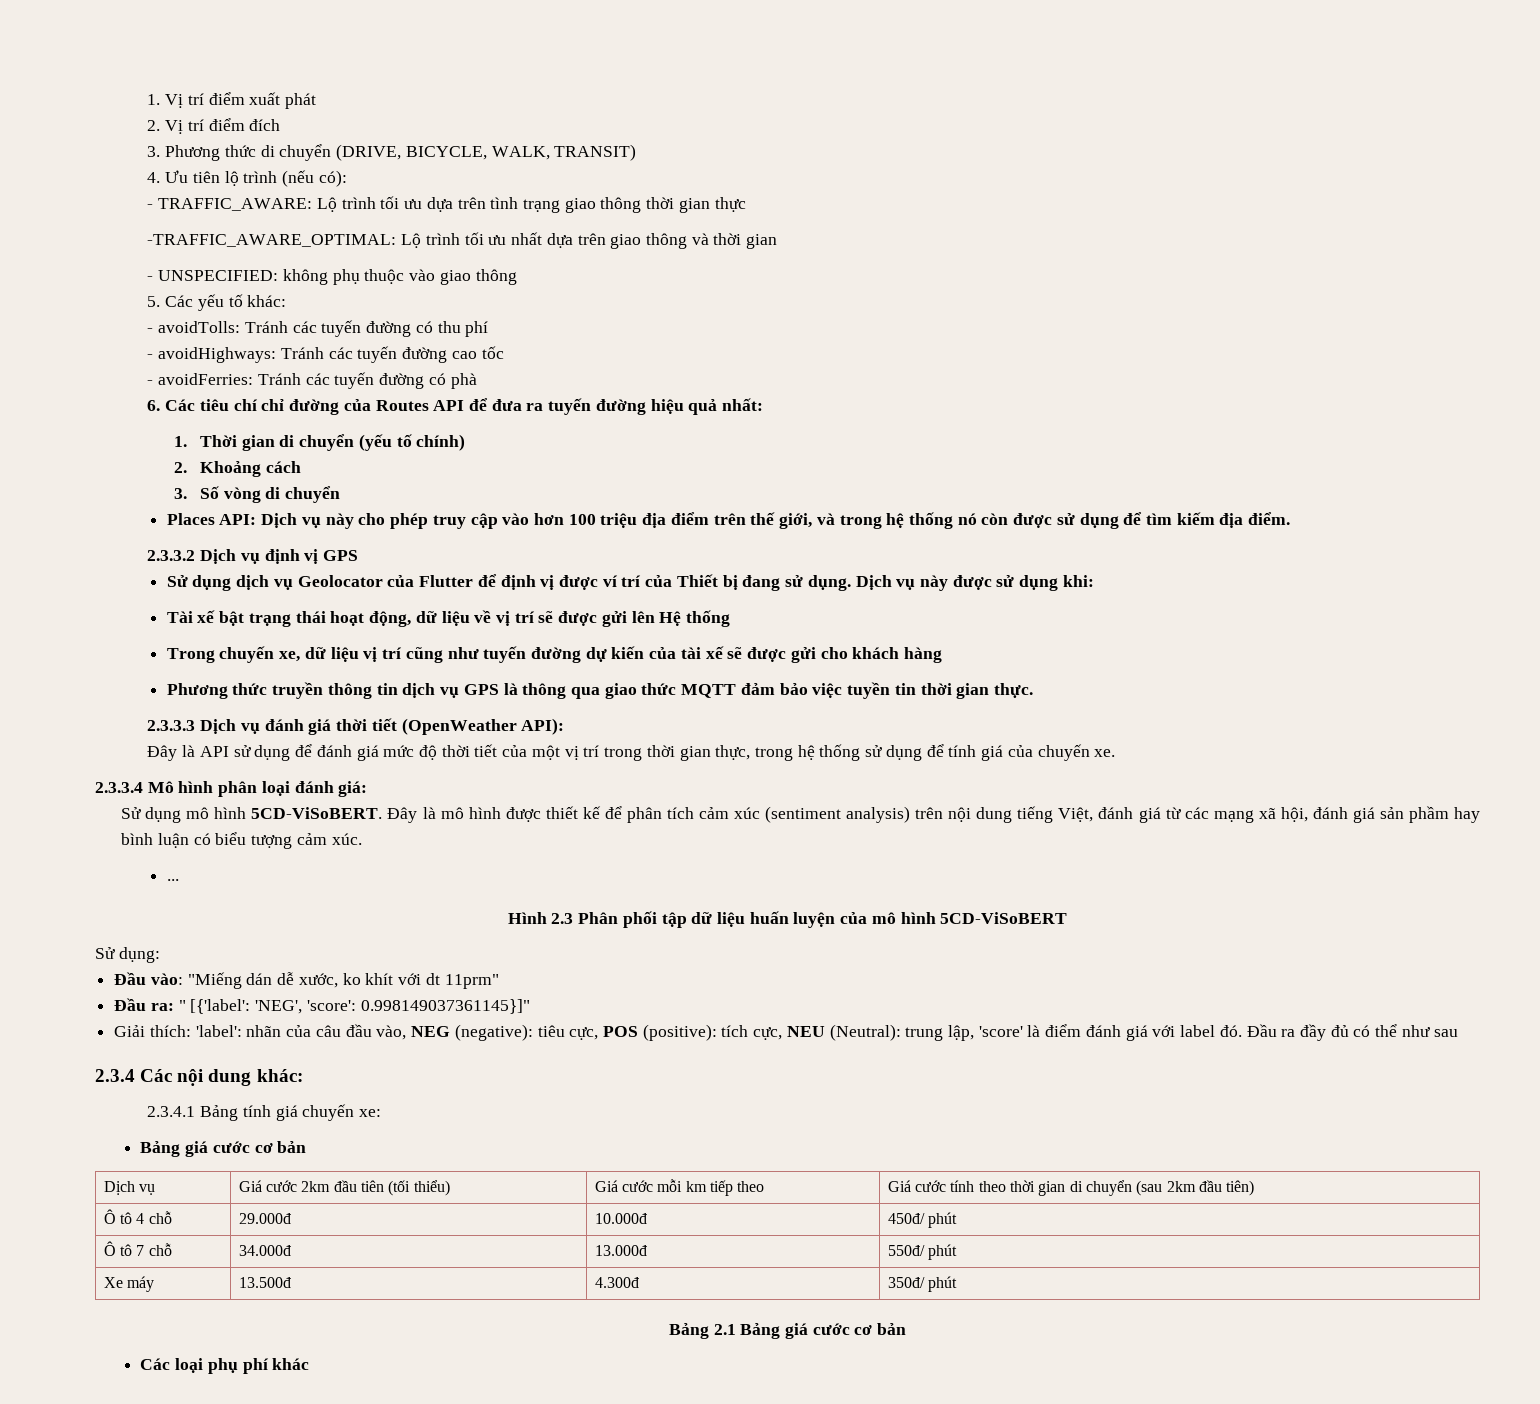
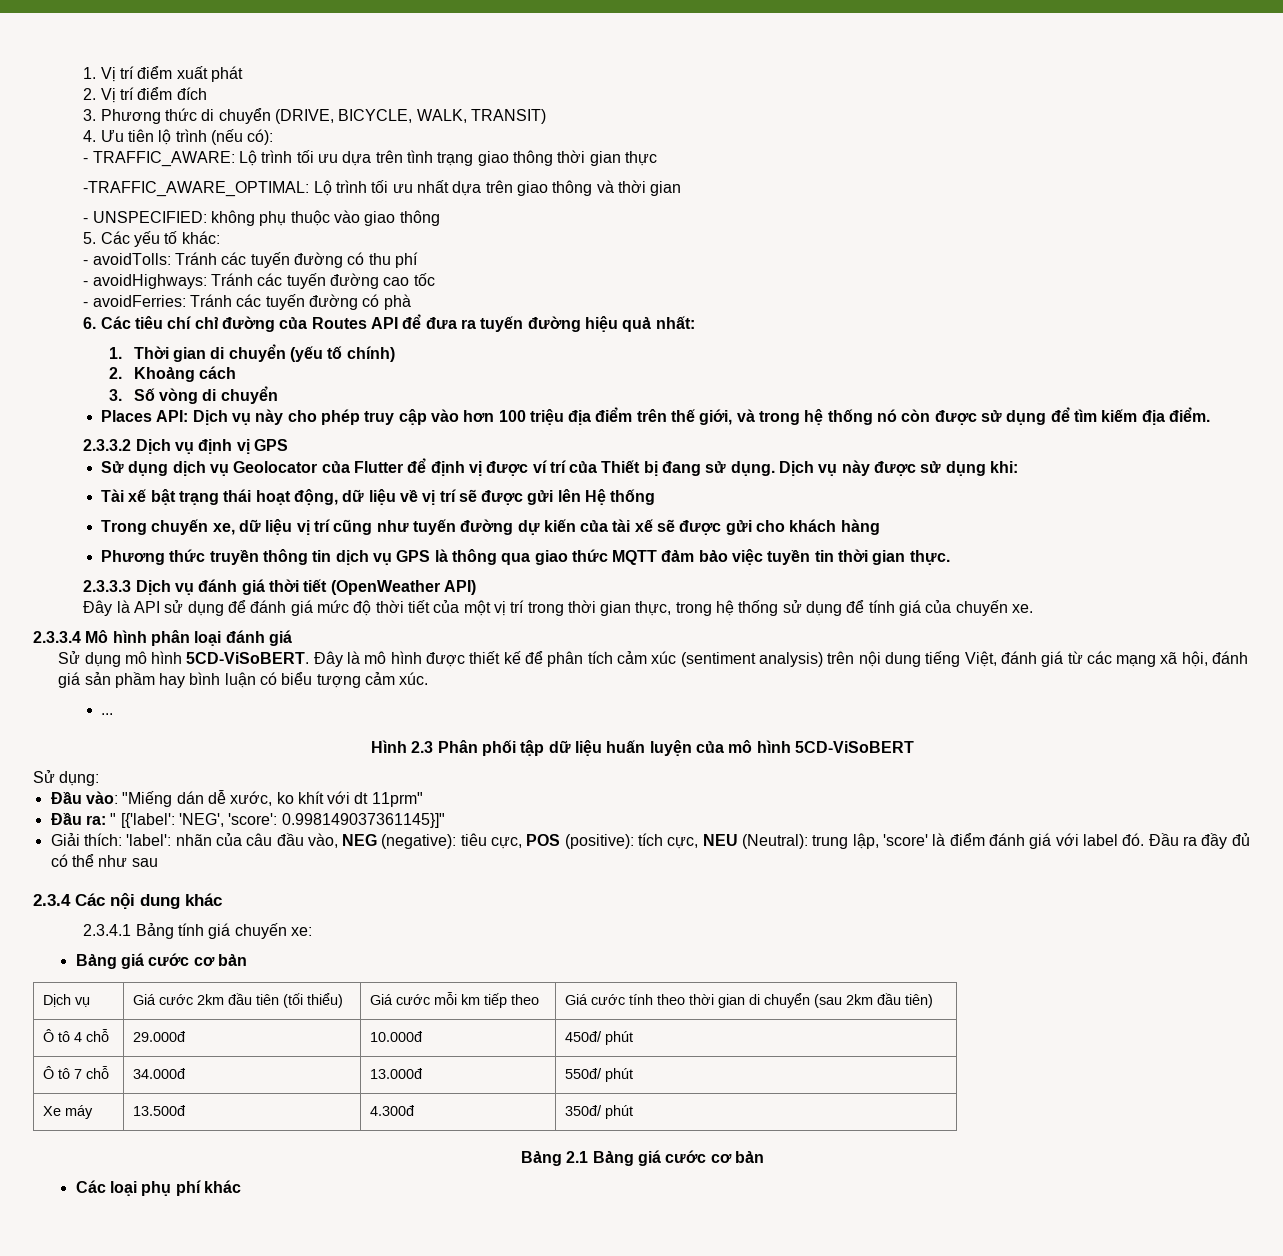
[521,718,565,735] API): -> [443,580,476,595] API)
[338,781,368,797] giá: -> [268,630,292,646] giá
[256,1069,303,1082] khác: -> [185,893,222,906] khác

